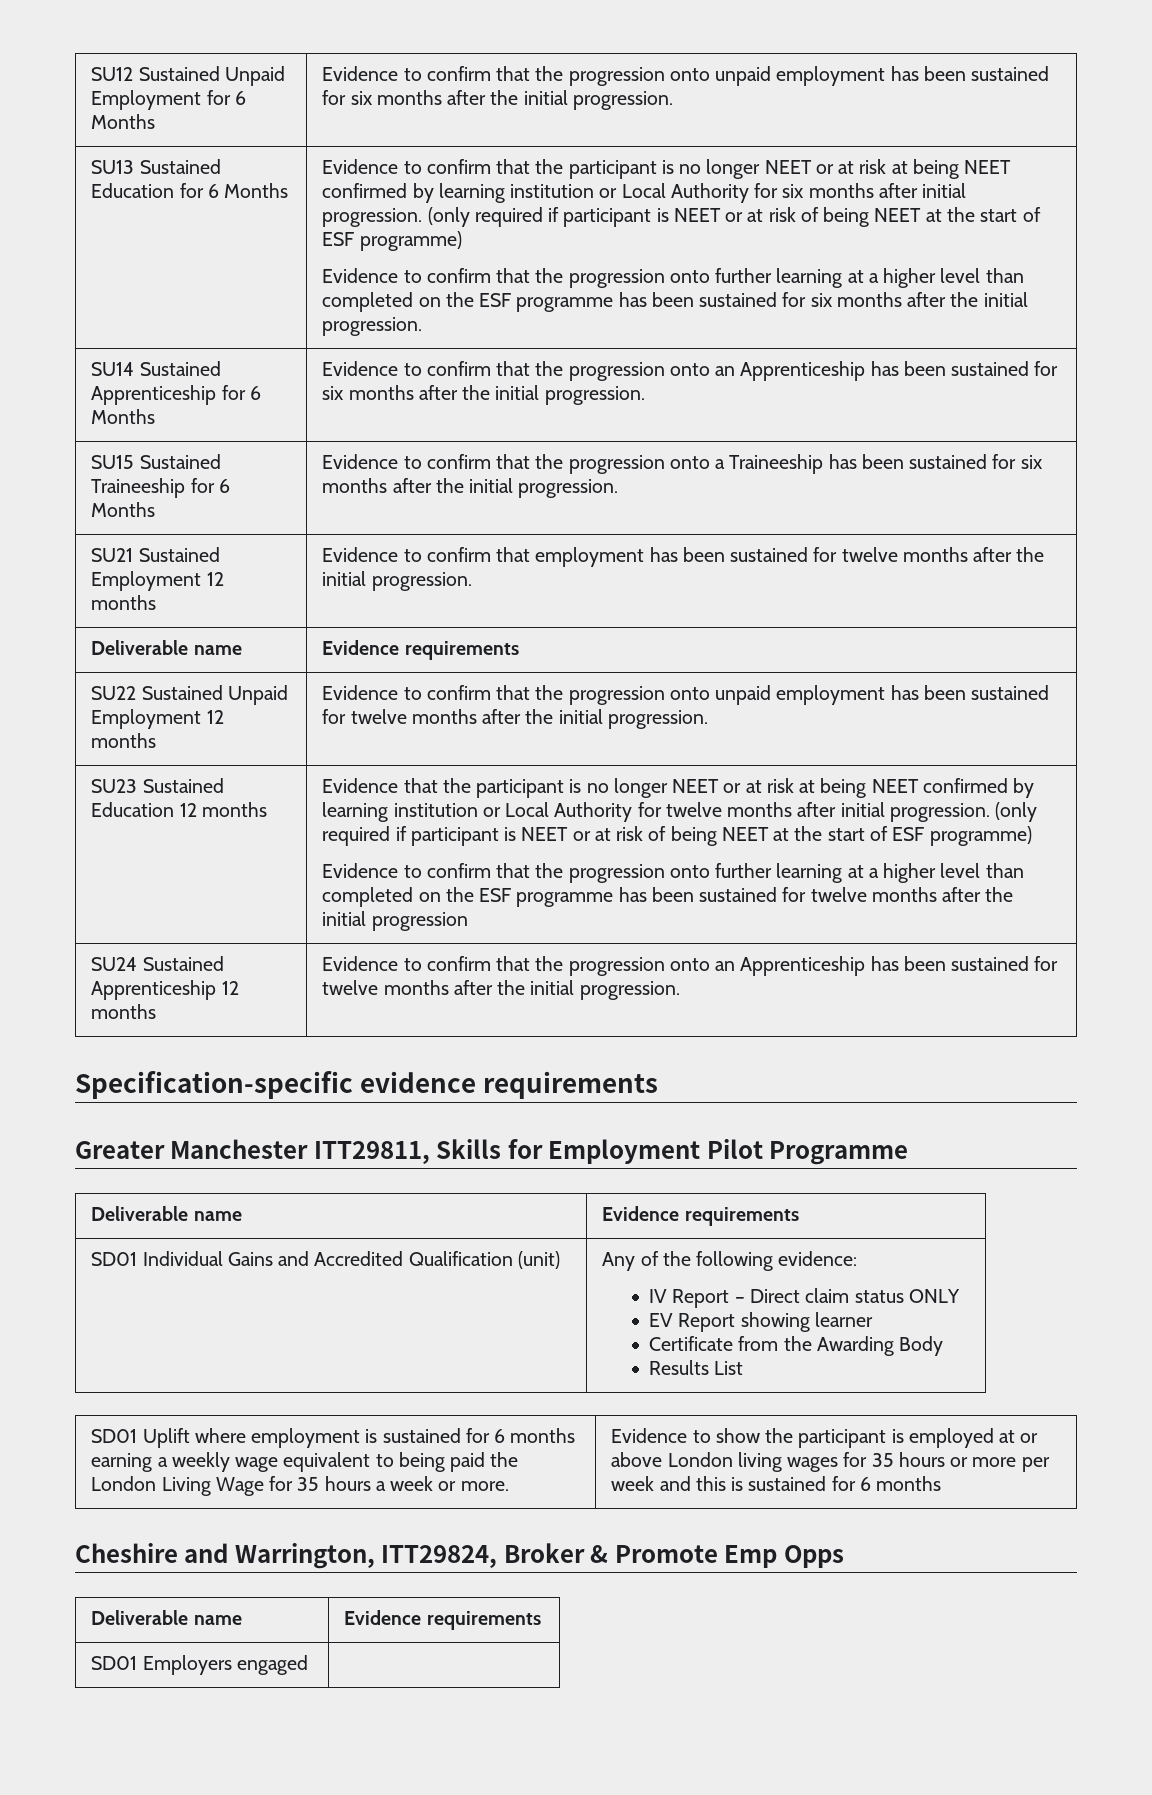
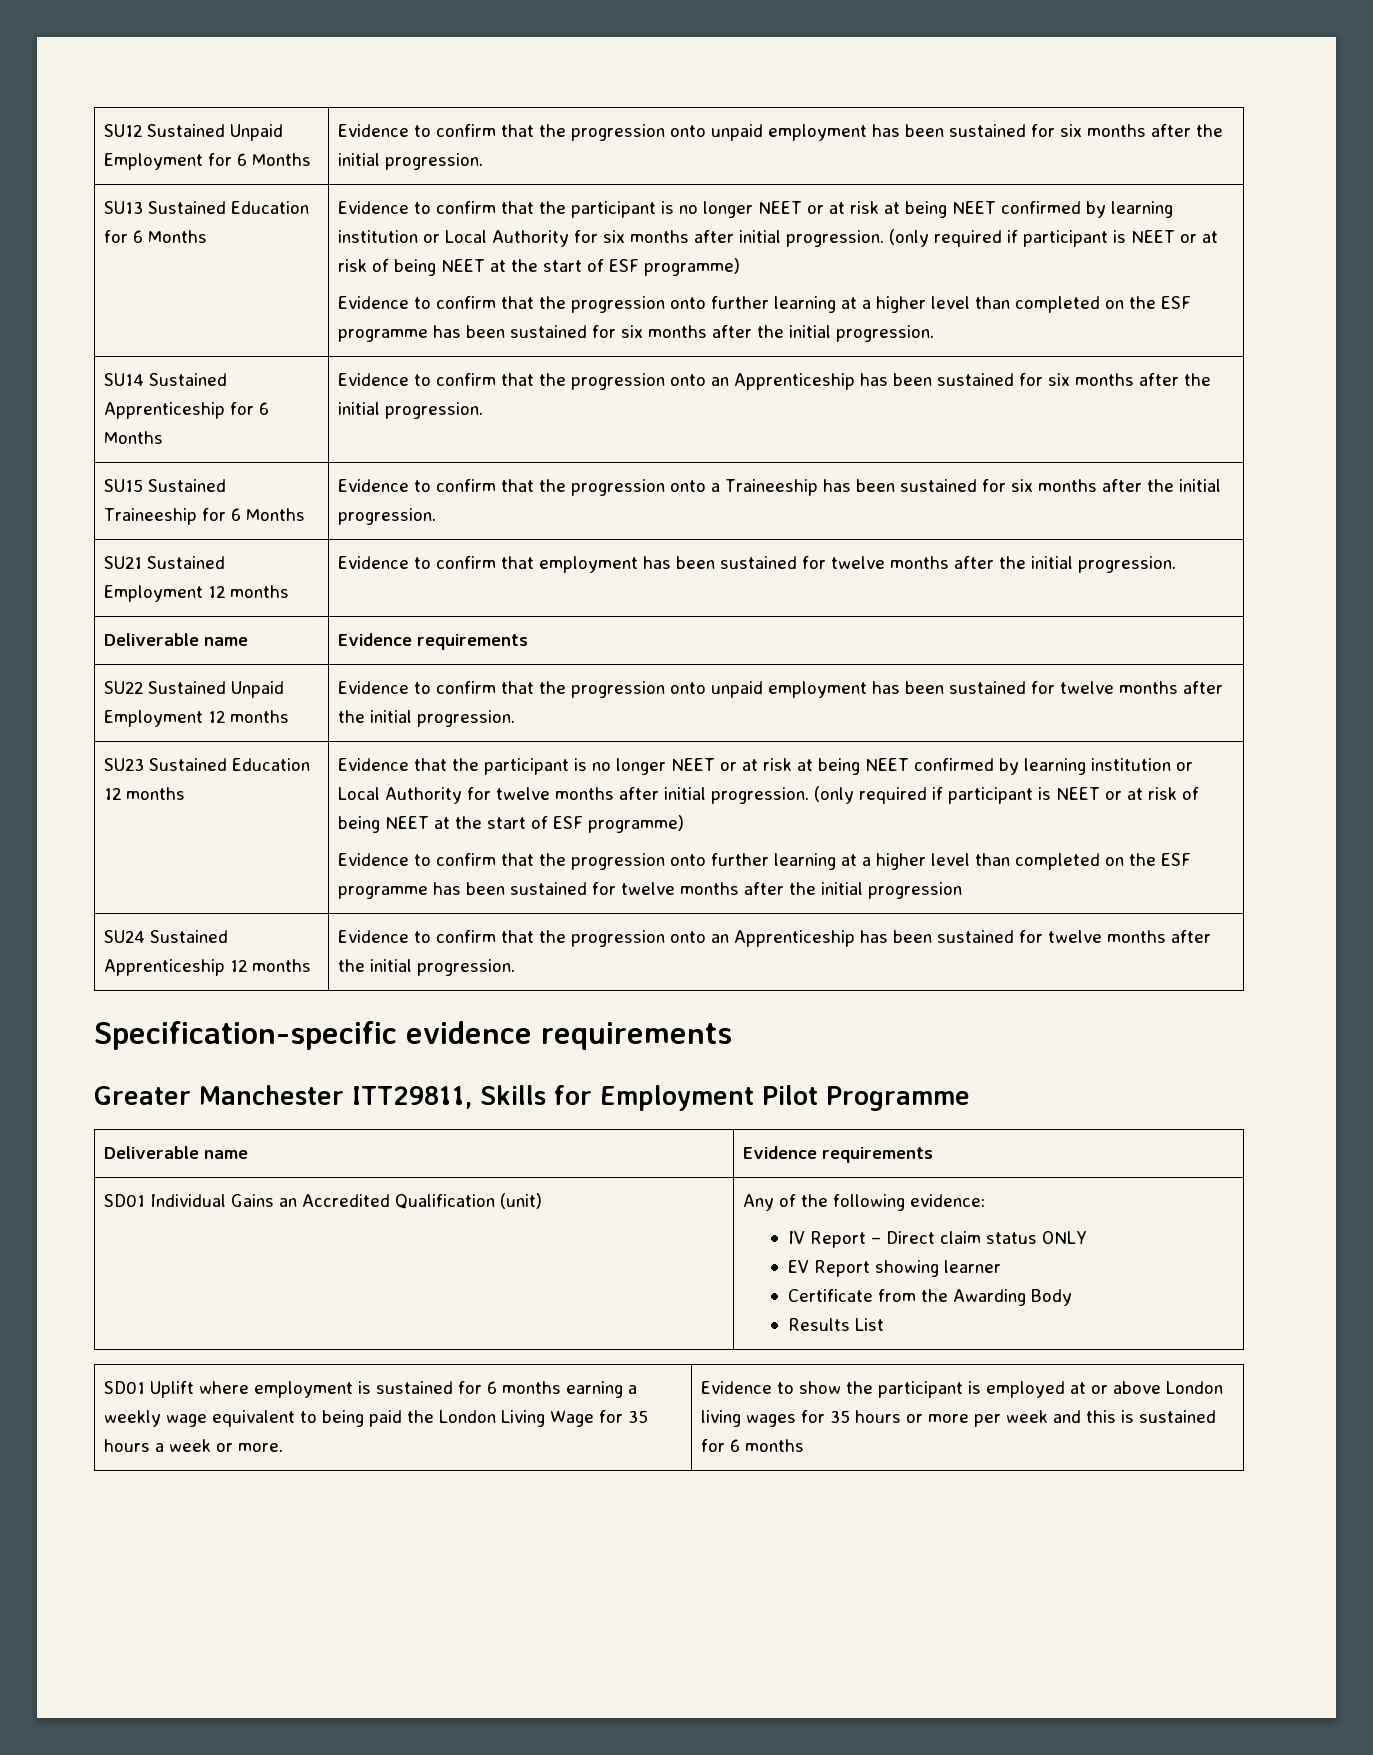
[278,1251,310,1266] and -> [279,1198,298,1207] an
[75,1543,844,1569] [91,1610,242,1625] [344,1610,541,1630] [91,1655,308,1675] // Cheshire and Warrington, ITT29824, Broker & Promote Emp Opps // Deliverable name | Evidence requirements // SD01 Employers engaged | -> (805, 1445) none

